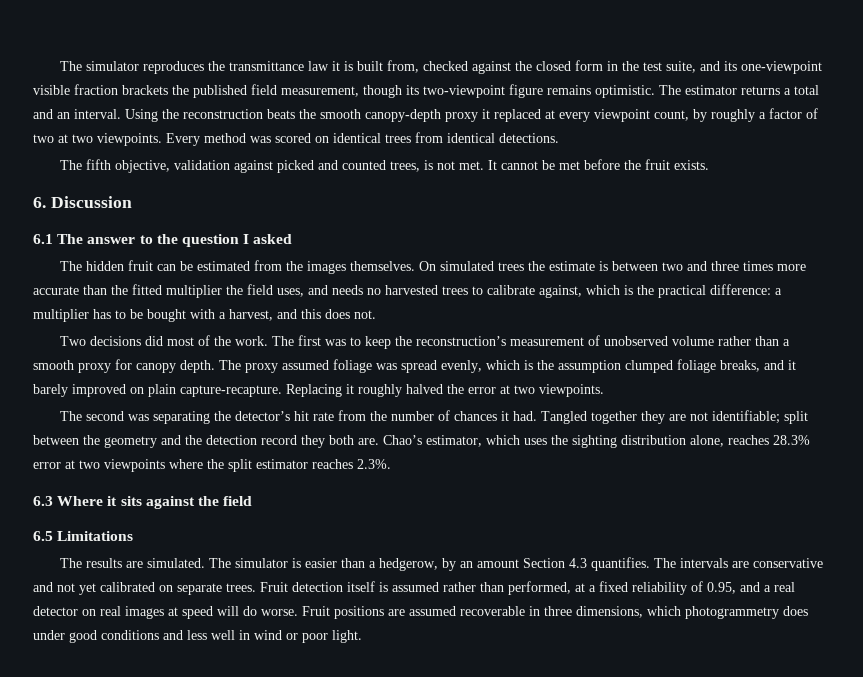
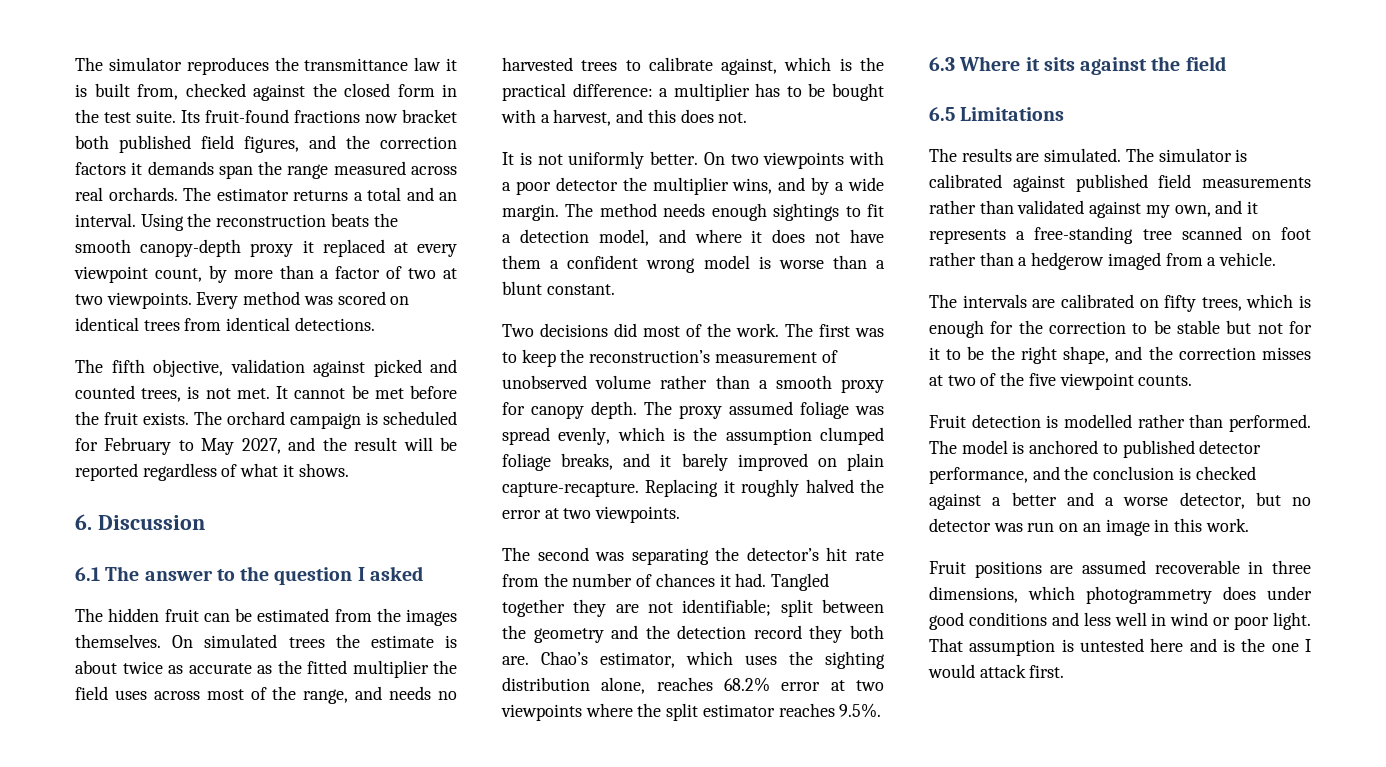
[666,61,823,74] [33,84,655,98] suite, and its one-viewpoint visible fraction brackets the published field measurement, though its two-viewpoint figure remains optimistic. -> [136,109,457,123] [75,135,457,153] [75,161,457,179] [75,187,178,201] suite. Its fruit-found fractions now bracket both published field figures, and the correction factors it demands span the range measured across real orchards.
[711,109,755,122] roughly -> [233,265,314,279] more than
(710, 165) none -> [194,411,457,429] [75,437,458,455] [75,463,349,481] The orchard campaign is scheduled for February to May 2027, and the result will be reported regardless of what it shows.
[612,261,807,271] [33,285,107,295] between two and three times more accurate than -> [75,660,272,674] about twice as accurate as
[277,288,304,297] uses, -> [114,686,349,704] uses across most of the range,
(376, 314) none -> [502,151,884,169] [502,177,885,195] [502,203,884,221] [502,229,884,246] [502,255,885,273] [502,281,615,295] // It is not uniformly better. On two viewpoints with a poor detector the multiplier wins, and by a wide margin. The method needs enough sightings to fit a detection model, and where it does not have them a confident wrong model is worse than a blunt constant.
[773,435,810,445] 28.3% -> [724,677,770,692] 68.2%
[357,459,391,469] 2.3%. -> [839,703,882,718] 9.5%.
[305,557,824,571] [33,581,795,595] [33,606,298,619] easier than a hedgerow, by an amount Section 4.3 quantifies. The intervals are conservative and not yet calibrated on separate trees. Fruit detection itself is assumed rather than performed, at a fixed reliability of 0.95, and a real detector on real images at speed will do worse. -> [929,174,1311,192] [929,200,1259,218] [929,226,1311,244] [929,252,1277,270] [929,294,1311,312] [929,320,1312,338] [929,346,1311,364] [929,372,1193,390] [929,414,1311,432] [929,440,1262,458] [929,466,1256,484] [929,492,1311,510] [929,518,1249,536] calibrated against published field measurements rather than validated against my own, and it represents a free-standing tree scanned on foot rather than a hedgerow imaged from a vehicle. // The intervals are calibrated on fifty trees, which is enough for the correction to be stable but not for it to be the right shape, and the correction misses at two of the five viewpoint counts. // Fruit detection is modelled rather than performed. The model is anchored to published detector performance, and the conclusion is checked against a better and a worse detector, but no detector was run on an image in this work. //
(362, 636) none -> [929,638,1311,656] [928,664,1065,678] That assumption is untested here and is the one I would attack first.

